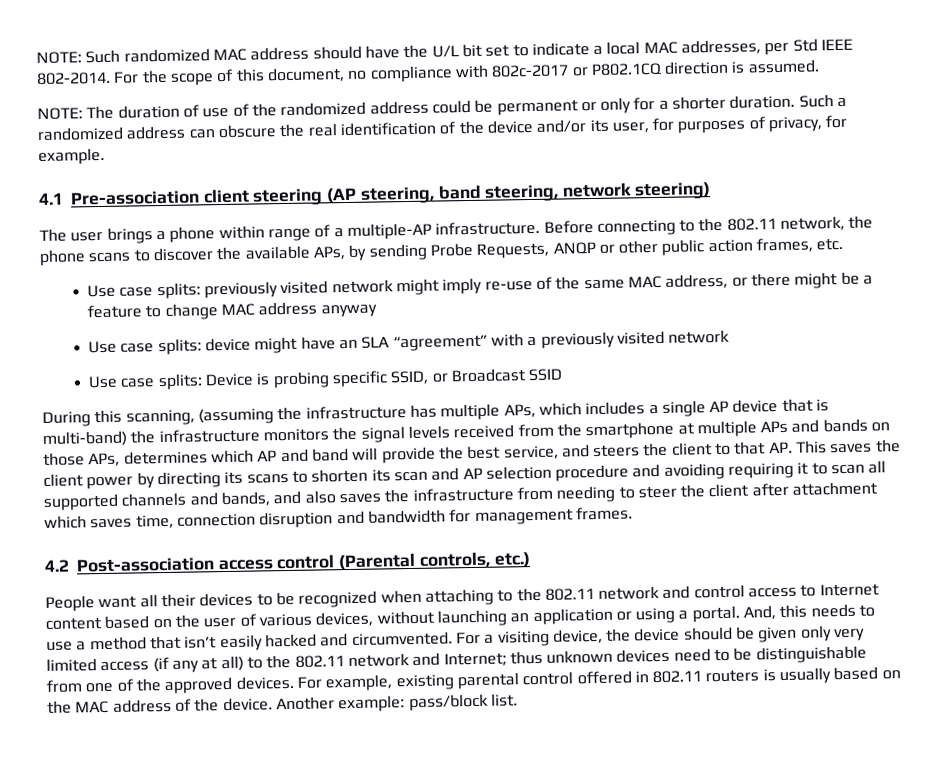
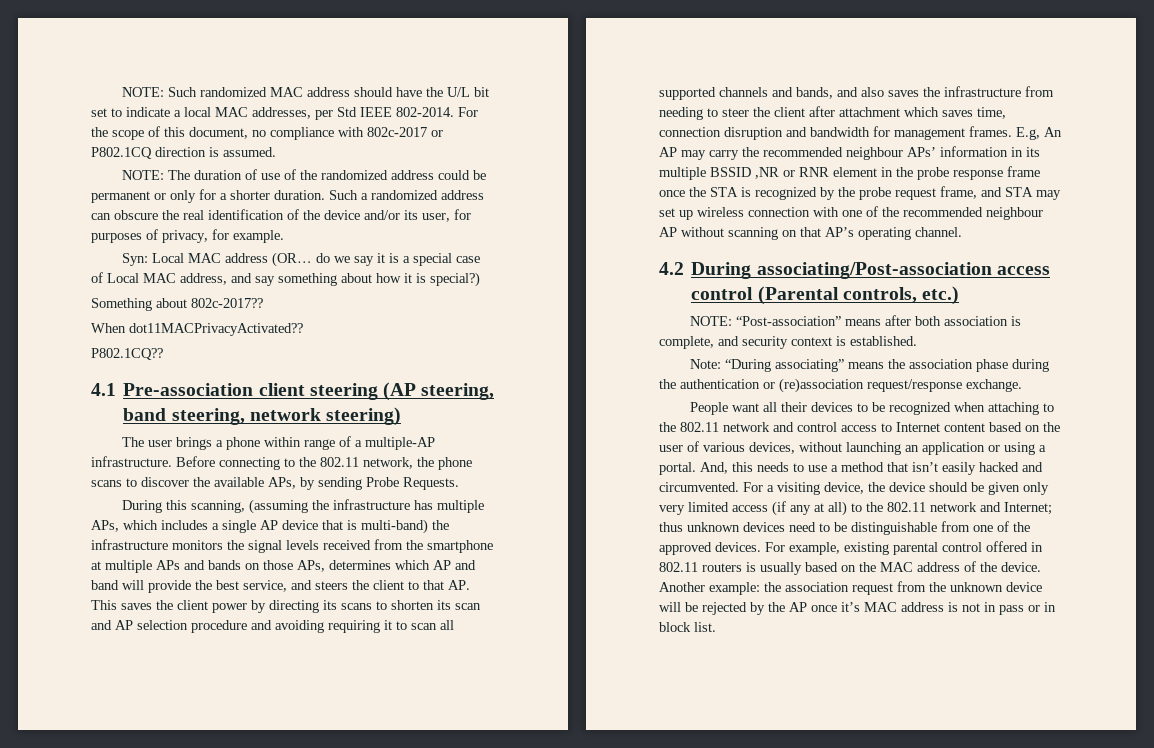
(105, 156) none -> [122,252,481,267] [91,272,480,287] [91,298,263,311] [91,323,303,336] [91,348,163,360] // Syn: Local MAC address (OR… do we say it is a special case of Local MAC address, and say something about how it is special?) // Something about 802c-2017?? // When dot11MACPrivacyActivated?? // P802.1CQ??
[476,237,844,259] [87,271,873,300] [87,301,377,320] [88,329,731,356] [88,368,563,391] Requests, ANQP or other public action frames, etc. // Use case splits: previously visited network might imply re-use of the same MAC address, or there might be a feature to change MAC address anyway // Use case splits: device might have an SLA “agreement” with a previously visited network // Use case splits: Device is probing specific SSID, or Broadcast SSID -> [403,477,459,490] Requests.
(633, 513) none -> [1016,127,1062,140] [659,146,1040,160] [659,166,1040,180] [659,186,1061,200] [659,206,1043,220] [659,227,962,240] E.g, An AP may carry the recommended neighbour APs’ information in its multiple BSSID ,NR or RNR element in the probe response frame once the STA is recognized by the probe request frame, and STA may set up wireless connection with one of the recommended neighbour AP without scanning on that AP’s operating channel.
[76,557,215,573] Post-association -> [691,262,992,279] During associating/Post-association
(531, 560) none -> [690,315,1022,326] [659,336,917,349] [690,359,1050,372] [659,378,1022,393] // NOTE: “Post-association” means after both association is complete, and security context is established. // Note: “During associating” means the association phase during the authentication or (re)association request/response exchange.
[408,693,489,712] pass/block -> [764,581,1042,595] [659,602,1056,615] [659,622,691,632] the association request from the unknown device will be rejected by the AP once it’s MAC address is not in pass or in block

